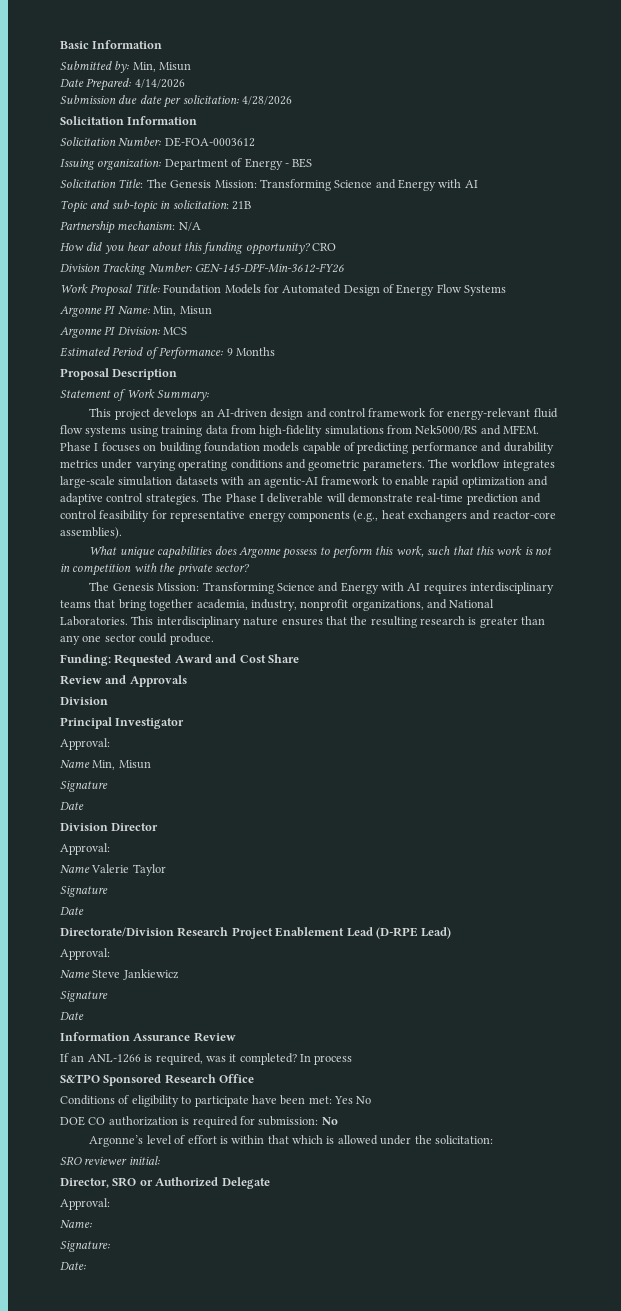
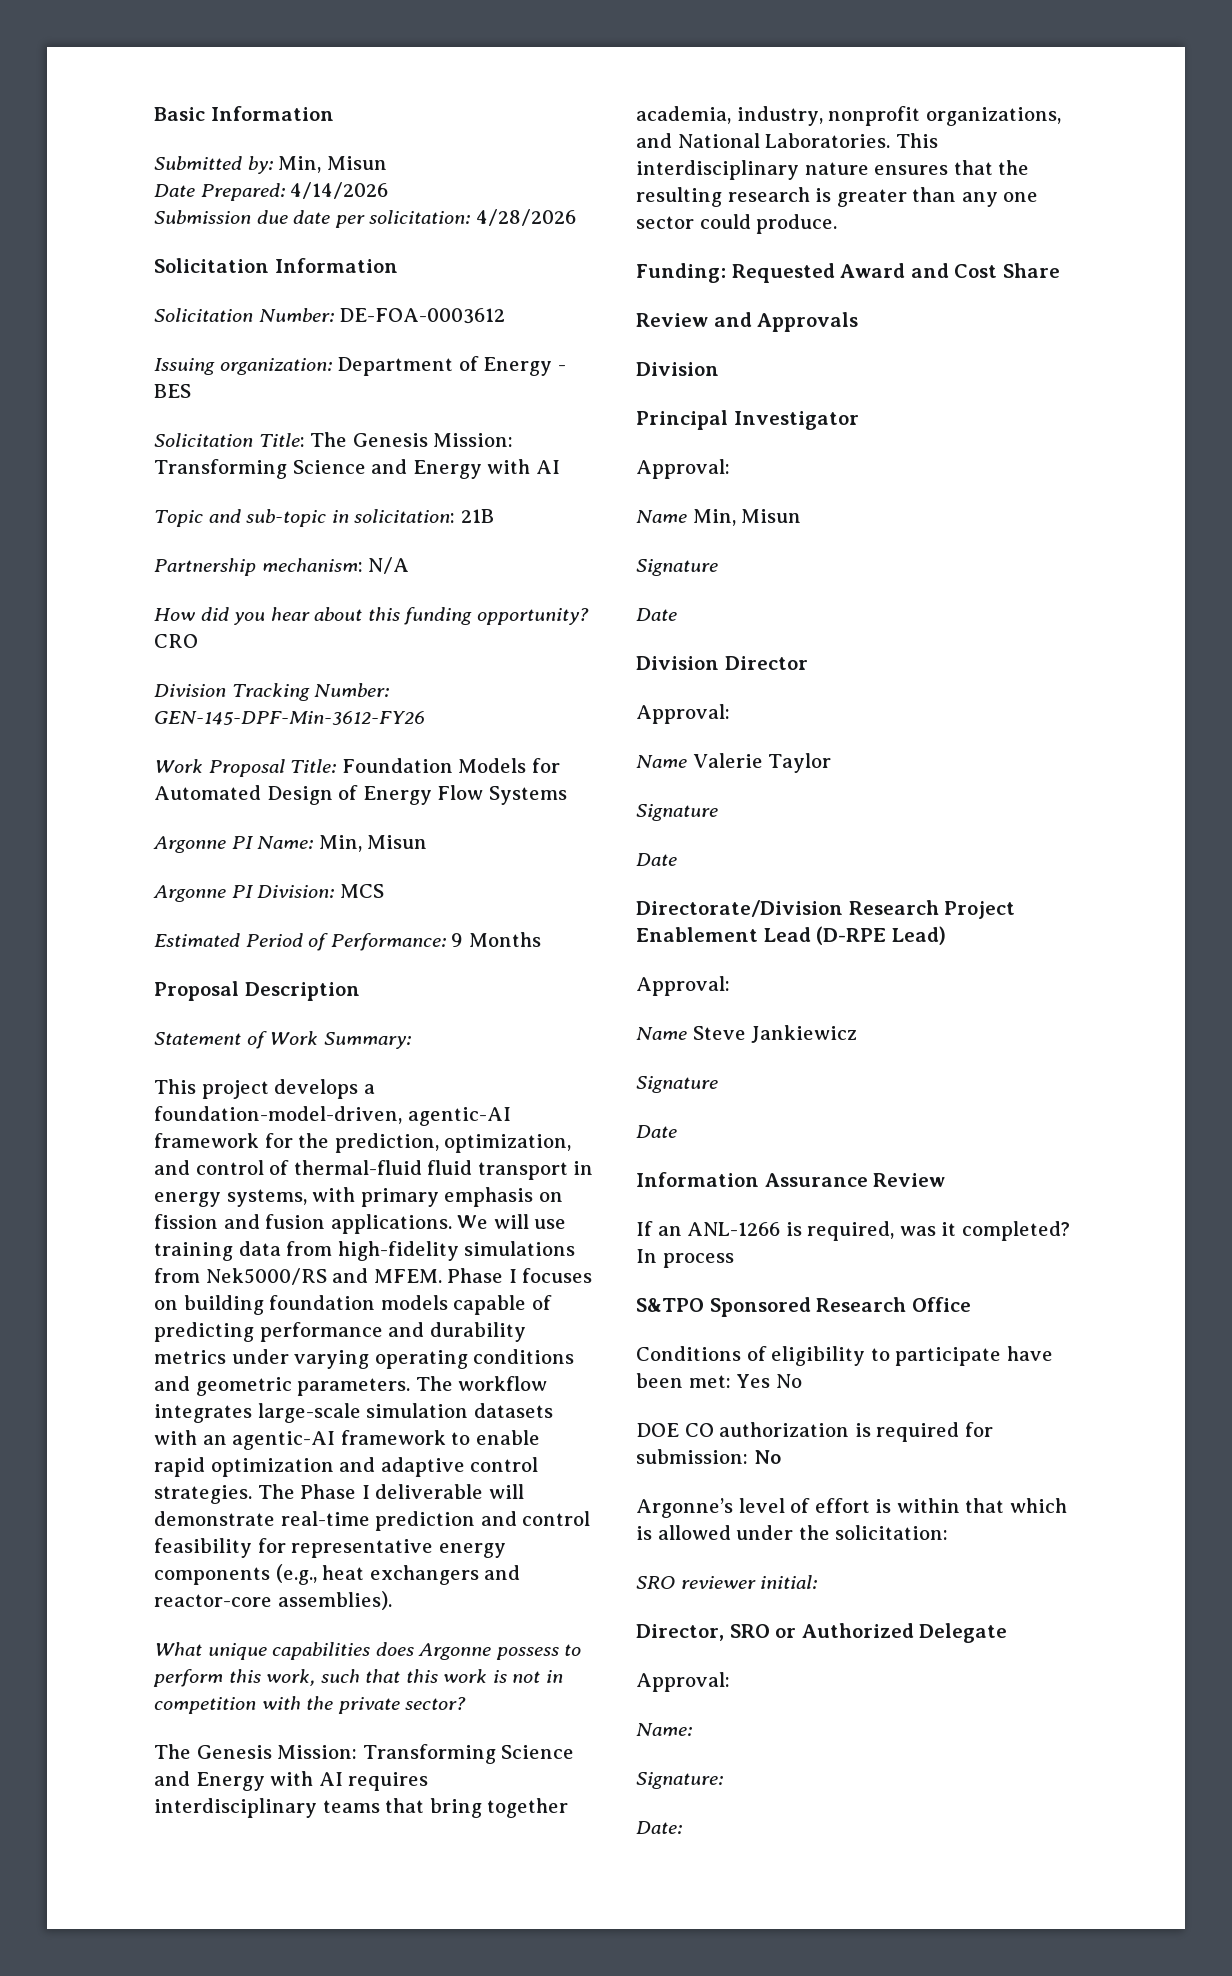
[200,408,558,420] [60,425,158,437] an AI-driven design and control framework for energy-relevant fluid flow systems using -> [363,1084,375,1094] [154,1106,511,1126] [154,1133,572,1153] [154,1160,594,1180] [154,1187,563,1207] [154,1214,567,1234] a foundation-model-driven, agentic-AI framework for the prediction, optimization, and control of thermal-fluid fluid transport in energy systems, with primary emphasis on fission and fusion applications. We will use

